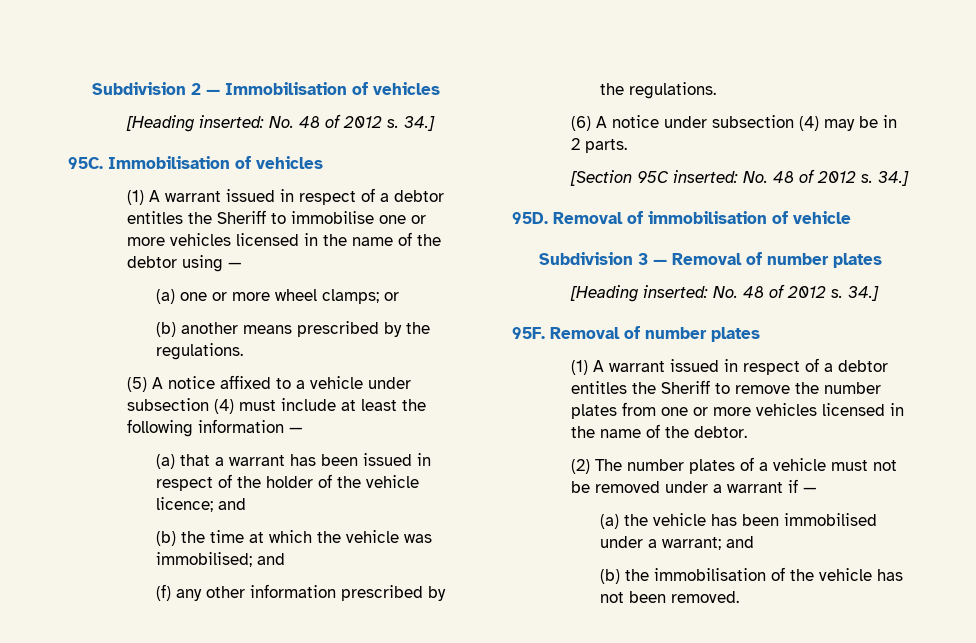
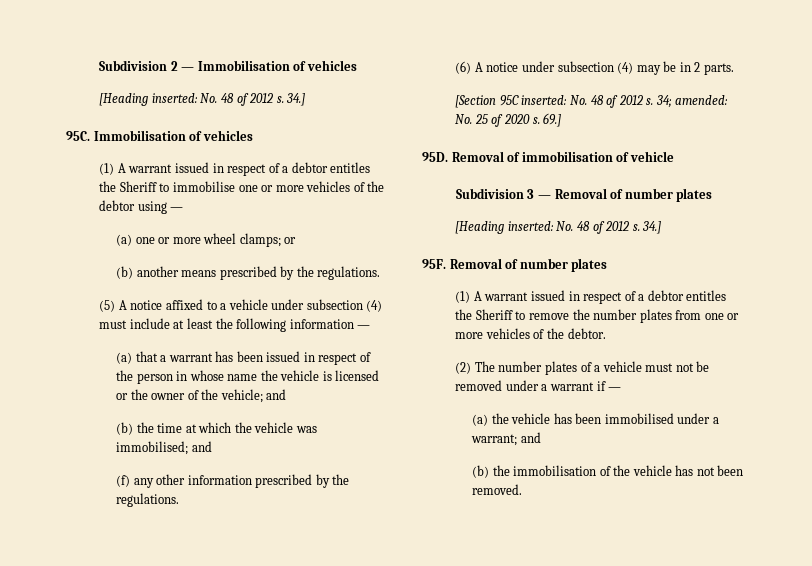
[235,233,393,246] licensed in the name -> (351, 186) none
[266,474,420,488] [156,497,214,512] holder of the vehicle licence; -> [136,370,380,384] [116,389,263,403] person in whose name the vehicle is licensed or the owner of the vehicle;
[877,171,909,186] 34.] -> [655,95,729,108] [455,113,562,127] 34; amended: No. 25 of 2020 s. 69.]
[821,403,904,416] [570,426,641,438] licensed in the name -> (530, 333) none

